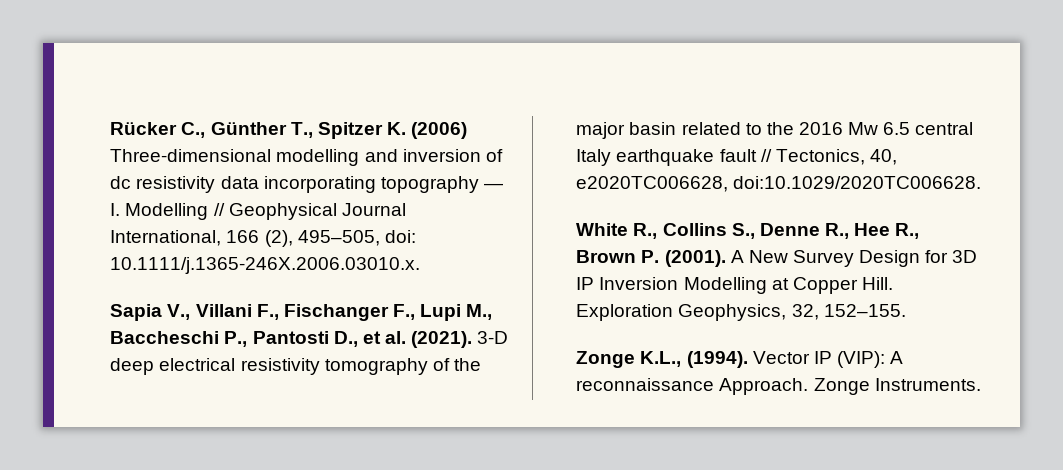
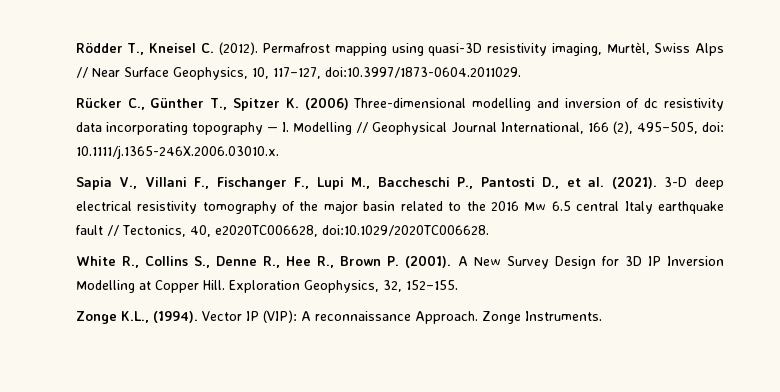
(110, 128) none -> [75,42,725,56] [75,67,521,80] Rödder T., Kneisel C. (2012). Permafrost mapping using quasi-3D resistivity imaging, Murtèl, Swiss Alps // Near Surface Geophysics, 10, 117–127, doi:10.3997/1873-0604.2011029. //

